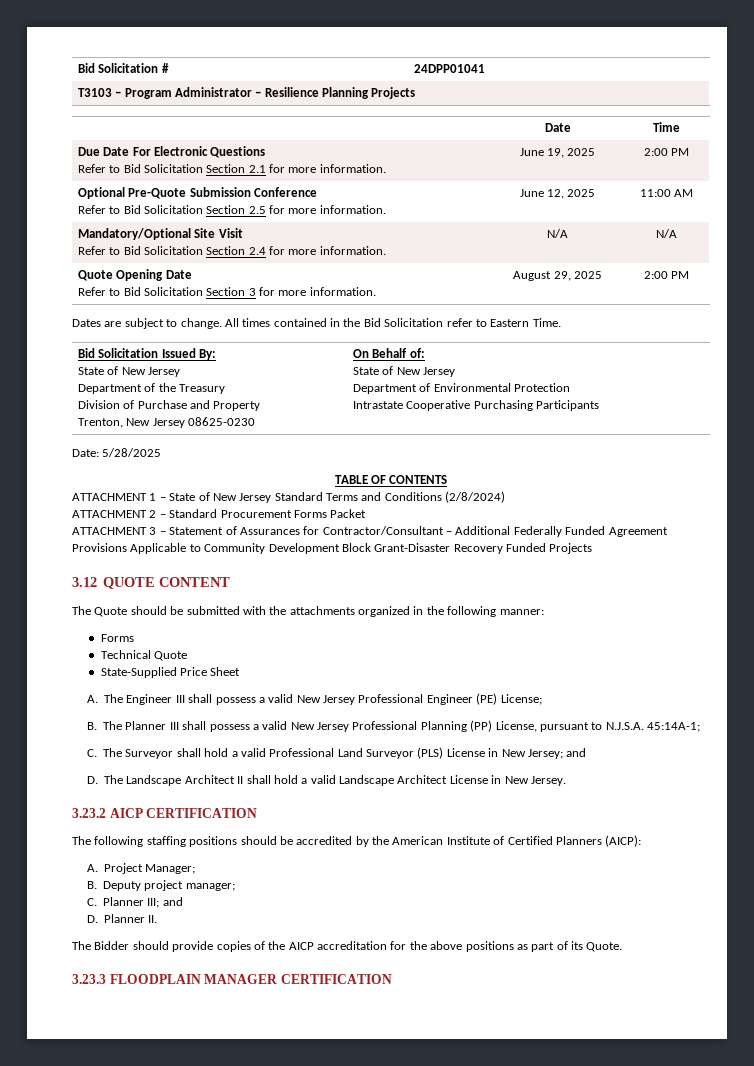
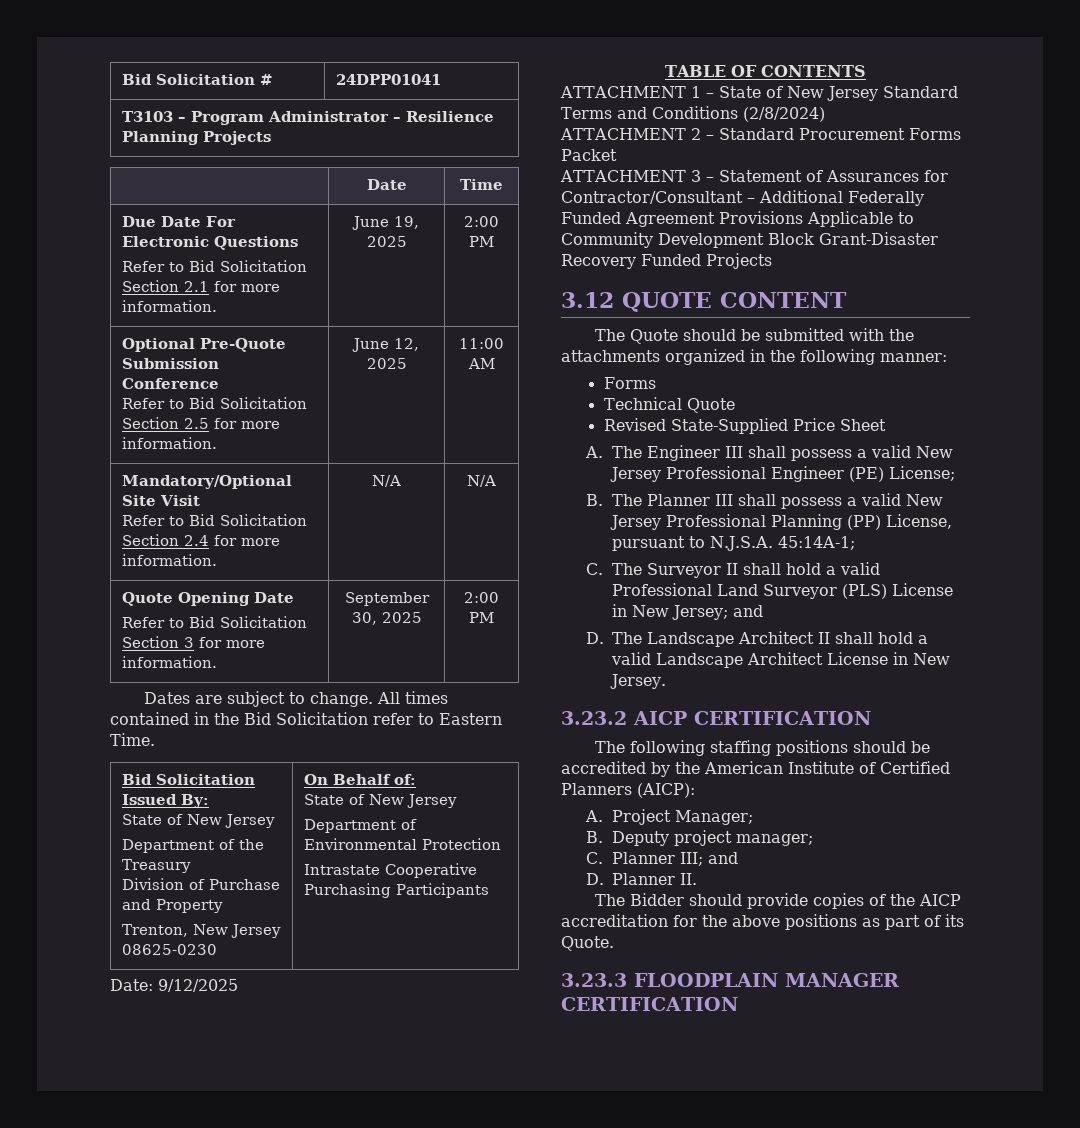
[513,271,571,281] August 29, -> [344,592,430,606] [351,612,377,625] September 30,
[102,448,162,457] 5/28/2025 -> [158,979,238,992] 9/12/2025
(187, 656) none -> [603,418,666,431] Revised
(174, 754) none -> [725,563,738,575] II

